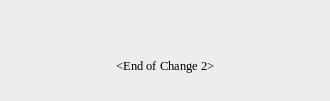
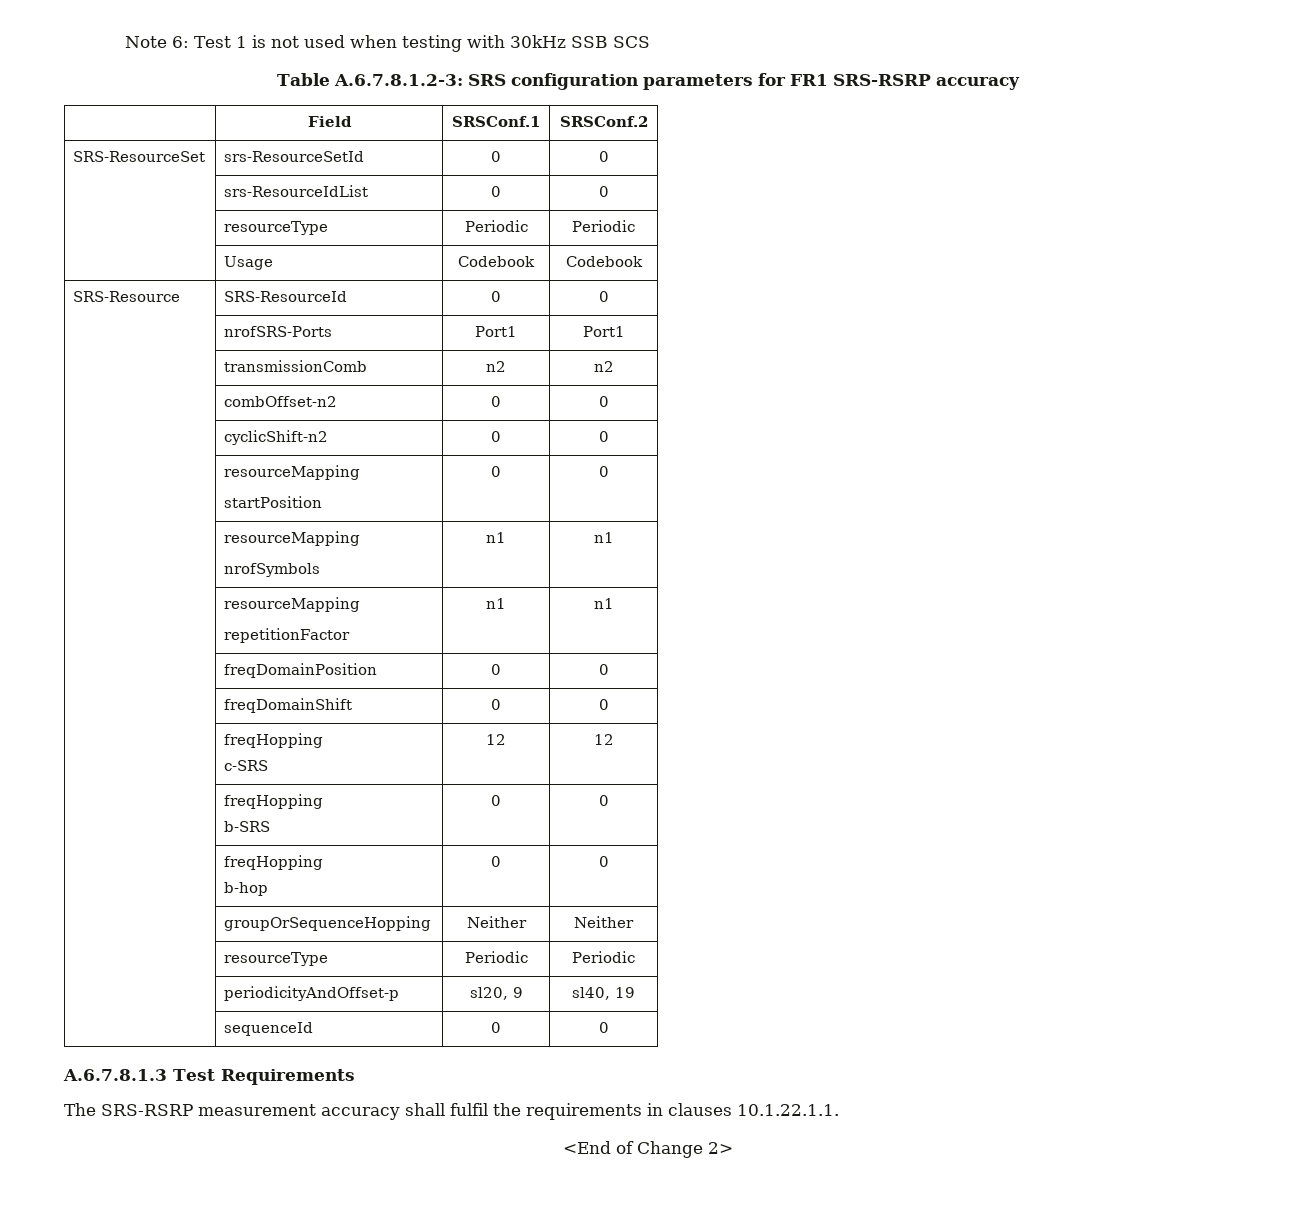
(115, 65) none -> [124,35,650,52] [277,73,1020,90] [307,116,352,127] [452,116,540,127] [559,116,648,127] [73,151,206,162] [224,151,365,162] [491,151,501,162] [598,151,609,162] [224,185,369,197] [491,186,501,197] [598,186,609,197] [224,221,329,235] [464,220,528,232] [572,220,635,232] [224,256,274,270] [458,256,535,267] [565,256,643,267] [73,291,181,302] [224,291,348,302] [491,291,501,302] [598,291,609,302] [224,326,333,337] [475,326,517,337] [582,326,625,337] [224,360,368,372] [486,361,506,372] [593,361,614,372] [224,396,338,407] [491,396,501,407] [598,396,609,407] [224,430,329,445] [491,431,501,442] [598,431,609,442] [224,465,361,480] [224,496,323,508] [491,466,501,477] [598,466,609,477] [224,531,361,546] [224,563,321,577] [486,532,506,543] [593,532,614,543] [224,597,361,612] [224,628,351,643] [486,598,506,609] [593,598,614,609] [224,663,378,678] [491,664,501,675] [598,664,609,675] [224,698,353,713] [491,699,501,710] [598,699,609,710] [224,733,324,748] [224,760,269,771] [486,734,506,745] [593,734,614,745] [224,794,324,809] [224,821,271,832] [491,795,501,806] [598,795,609,806] [224,855,324,870] [224,882,269,896] [491,856,501,867] [598,856,609,867] [224,916,432,931] [466,916,527,928] [574,916,634,928] [224,952,329,966] [464,951,528,963] [572,951,635,963] [224,986,400,1001] [469,987,523,1000] [572,987,635,1000] [224,1022,314,1036] [491,1022,501,1033] [598,1022,609,1033] [63,1069,355,1085] [64,1103,839,1120] Note 6: Test 1 is not used when testing with 30kHz SSB SCS // Table A.6.7.8.1.2-3: SRS configuration parameters for FR1 SRS-RSRP accuracy // | Field | SRSConf.1 | SRSConf.2 // SRS-ResourceSet | srs-ResourceSetId | 0 | 0 // | srs-ResourceIdList | 0 | 0 // | resourceType | Periodic | Periodic // | Usage | Codebook | Codebook // SRS-Resource | SRS-ResourceId | 0 | 0 // | nrofSRS-Ports | Port1 | Port1 // | transmissionComb | n2 | n2 // | combOffset-n2 | 0 | 0 // | cyclicShift-n2 | 0 | 0 // | resourceMapping // startPosition | 0 | 0 // | resourceMapping // nrofSymbols | n1 | n1 // | resourceMapping // repetitionFactor | n1 | n1 // | freqDomainPosition | 0 | 0 // | freqDomainShift | 0 | 0 // | freqHopping // c-SRS | 12 | 12 // | freqHopping // b-SRS | 0 | 0 // | freqHopping // b-hop | 0 | 0 // | groupOrSequenceHopping | Neither | Neither // | resourceType | Periodic | Periodic // | periodicityAndOffset-p | sl20, 9 | sl40, 19 // | sequenceId | 0 | 0 // A.6.7.8.1.3 Test Requirements // The SRS-RSRP measurement accuracy shall fulfil the requirements in clauses 10.1.22.1.1. //

